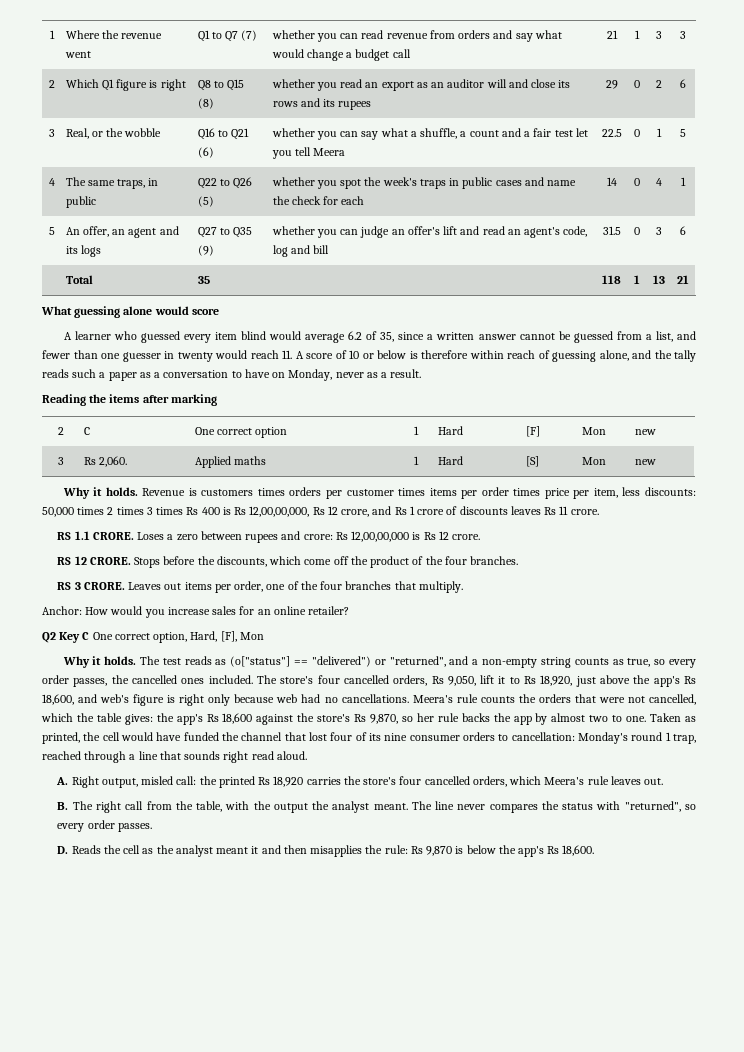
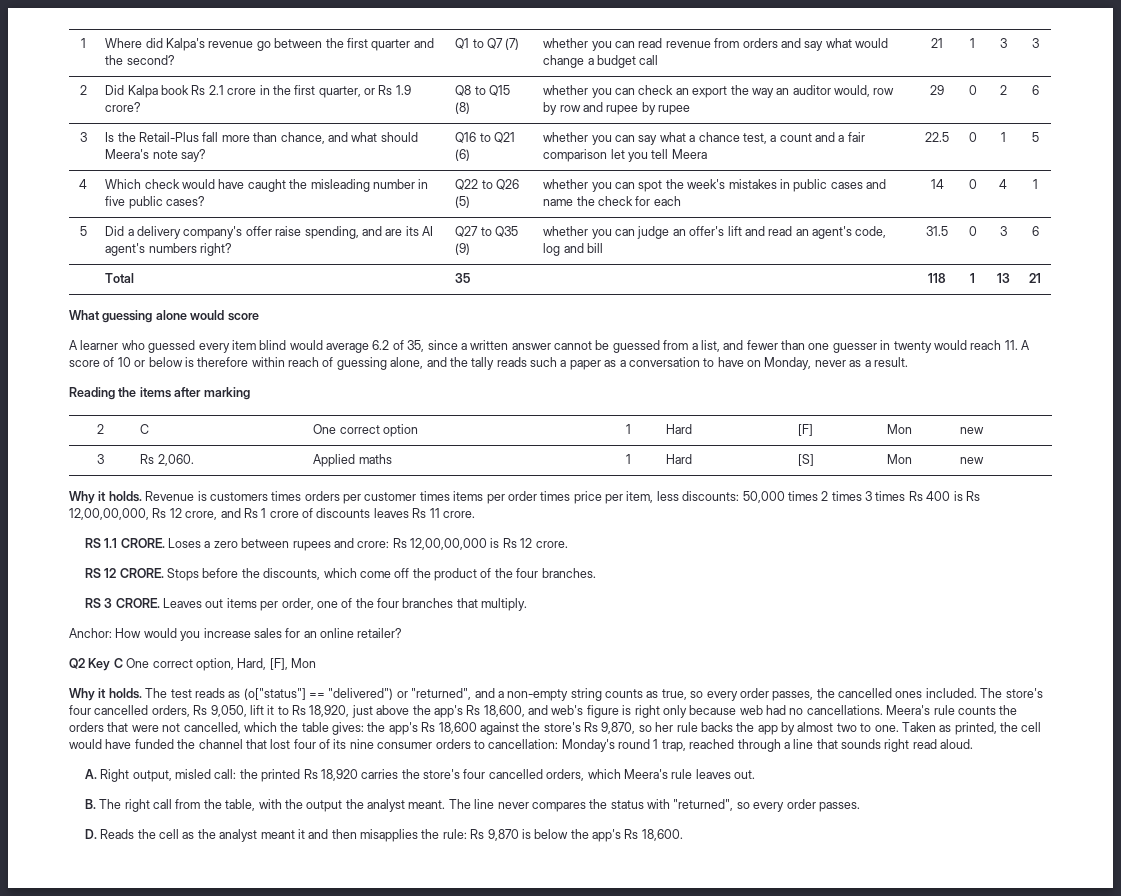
[101,30,163,39] [64,51,91,58] the revenue went -> [145,38,434,51] [105,55,175,65] did Kalpa's revenue go between the first quarter and the second?
[65,79,186,91] Which Q1 figure is right -> [105,85,411,98] [105,102,142,112] Did Kalpa book Rs 2.1 crore in the first quarter, or Rs 1.9 crore?
[340,79,571,91] [272,98,372,110] read an export as an auditor will and close its rows and its rupees -> [615,85,895,98] [543,102,691,115] can check an export the way an auditor would, row by row and rupee by rupee
[65,128,162,139] Real, or the wobble -> [105,132,418,144] [105,149,207,162] Is the Retail-Plus fall more than chance, and what should Meera's note say?
[420,128,458,139] shuffle, -> [698,132,767,144] chance test,
[554,130,573,137] test -> [543,149,608,162] comparison
[65,177,159,189] [65,196,96,208] The same traps, in public -> [105,179,429,192] [105,196,206,209] Which check would have caught the misleading number in five public cases?
(337, 184) none -> [615,182,636,189] can
[419,179,446,189] traps -> [728,179,777,189] mistakes
[65,226,179,238] [65,245,101,257] An offer, an agent and its logs -> [105,226,434,239] [105,243,233,256] Did a delivery company's offer raise spending, and are its AI agent's numbers right?

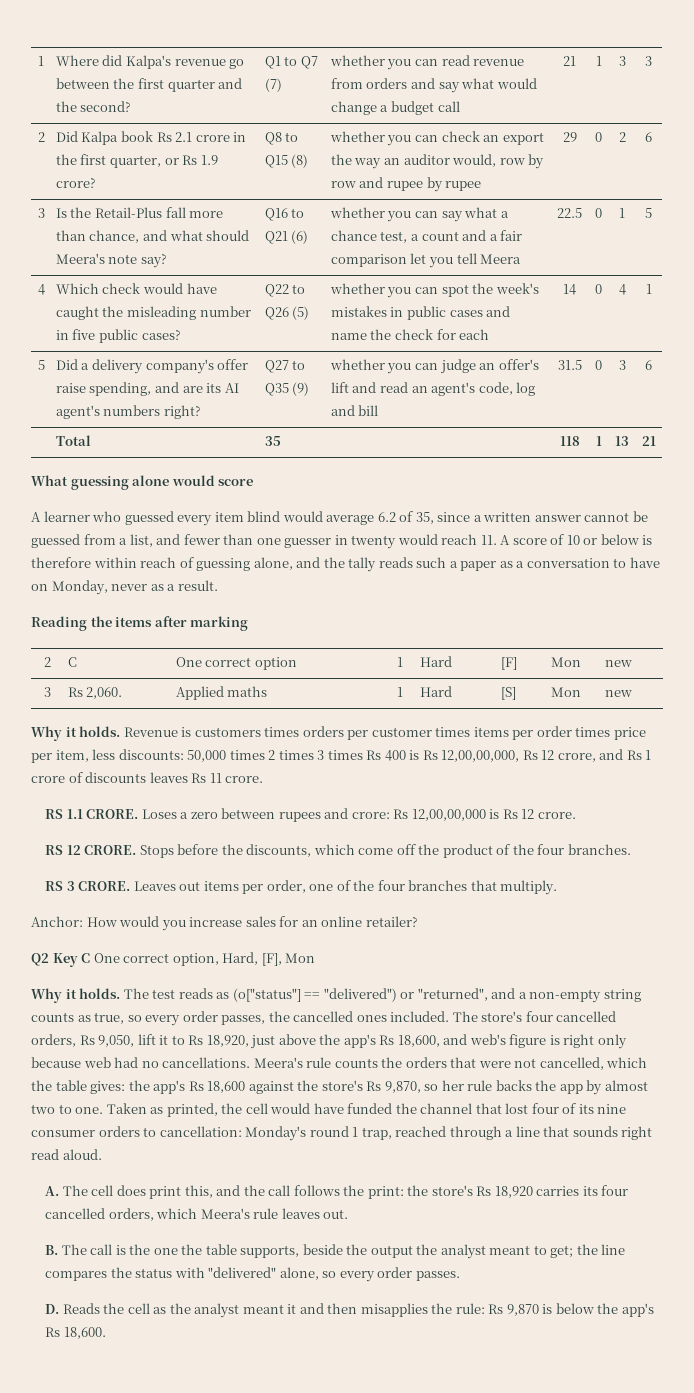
[100,769,301,782] Right output, misled call: the printed -> [62,1185,473,1199] The cell does print this, and the call follows the print: the store's
[401,769,461,779] the store's -> [582,1186,598,1196] its
[124,799,529,812] right call from the table, with the output the analyst meant. The line never -> [90,1244,626,1259] call is the one the table supports, beside the output the analyst meant to get; the line
[673,799,734,811] "returned", -> [208,1267,319,1280] "delivered" alone,

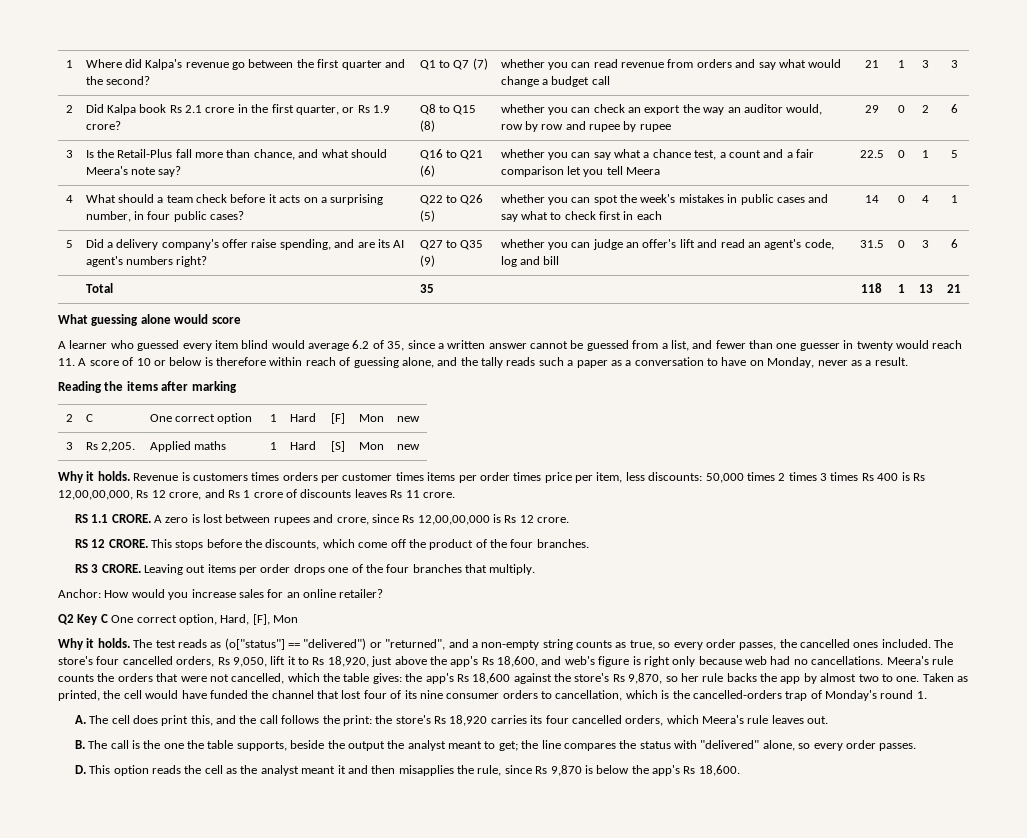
[55,283,217,294] [55,306,251,320] [55,329,96,340] Which check would have caught the misleading number in five -> [85,194,384,205] [85,211,171,222] What should a team check before it acts on a surprising number, in four
[330,329,456,340] name the check for -> [500,211,634,222] say what to check first in
[86,687,123,699] 2,060. -> [100,442,135,452] 2,205.
[141,809,218,819] Loses a zero -> [153,514,224,523] A zero is lost
[351,812,390,819] crore: -> [336,514,399,525] crore, since
[139,845,174,858] Stops -> [150,539,204,550] This stops
[133,881,176,891] Leaves -> [143,564,183,575] Leaving
[266,880,306,893] order, -> [260,564,325,575] order drops
[159,1126,653,1141] [31,1149,102,1160] cancellation: Monday's round 1 trap, reached through a line that sounds right read aloud. -> [555,690,927,701] cancellation, which is the cancelled-orders trap of Monday's round 1.
[62,1303,100,1314] Reads -> [89,765,181,776] This option reads
[455,1303,485,1314] rule: -> [477,765,532,776] rule, since

